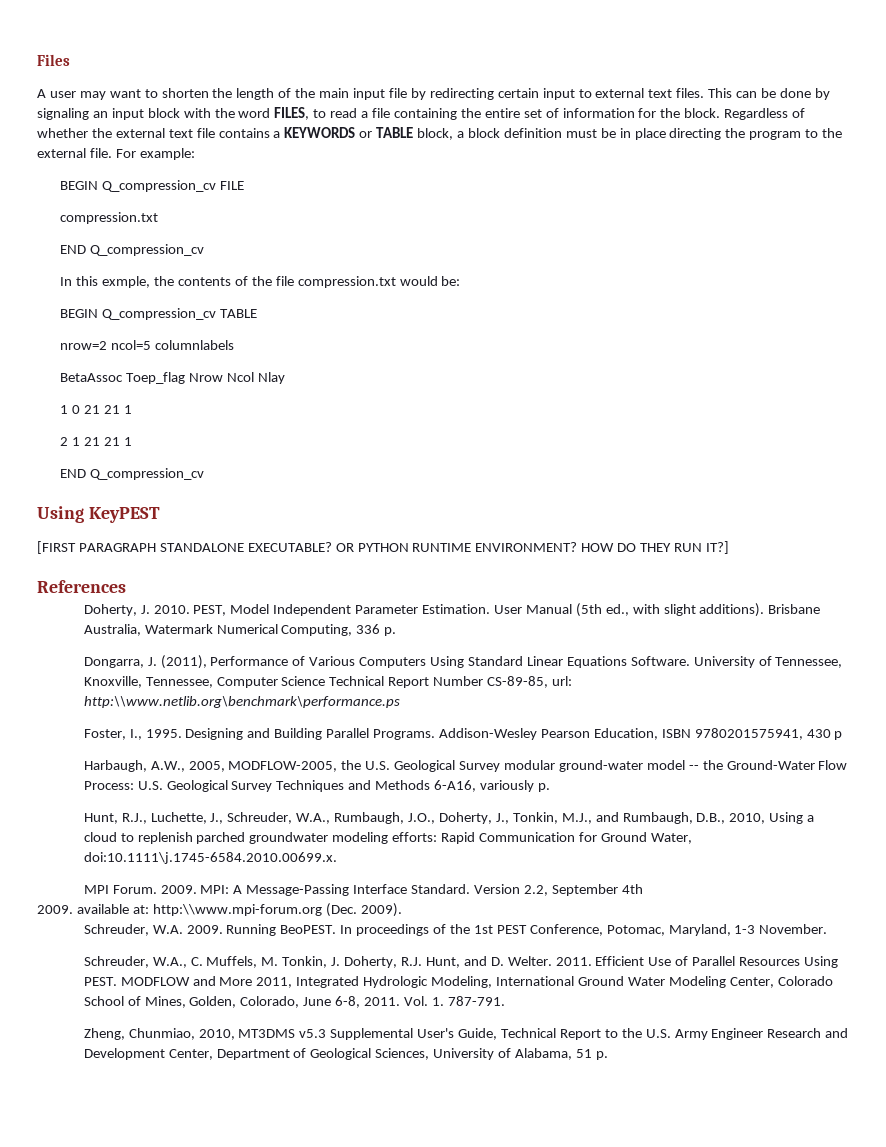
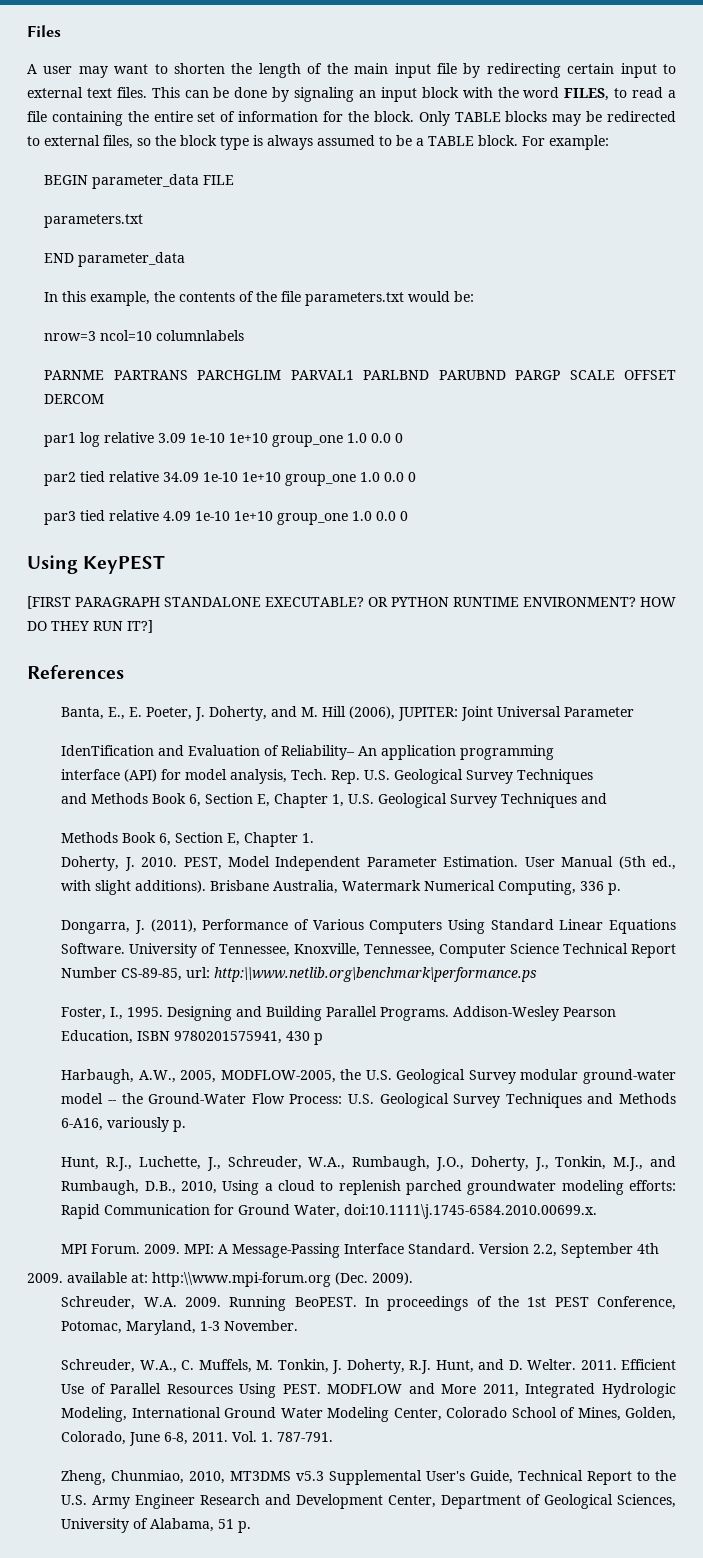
[724,108,806,120] [37,127,843,140] [37,148,112,158] Regardless of whether the external text file contains a KEYWORDS or TABLE block, a block definition must be in place directing the program to the external file. -> [418,111,677,126] [27,135,518,150] Only TABLE blocks may be redirected to external files, so the block type is always assumed to be a TABLE block.
[102,180,217,192] Q_compression_cv -> [92,174,200,189] parameter_data
[60,212,159,224] [60,244,205,256] compression.txt // END Q_compression_cv -> [44,214,144,228] [44,252,186,267] parameters.txt // END parameter_data
[102,276,151,288] exmple, -> [90,291,151,306] example,
[297,276,396,288] compression.txt -> [305,292,405,306] parameters.txt
[60,308,258,320] [60,340,235,350] [60,372,286,384] [60,405,133,414] [60,437,133,446] [60,468,205,480] BEGIN Q_compression_cv TABLE // nrow=2 ncol=5 columnlabels // BetaAssoc Toep_flag Nrow Ncol Nlay // 1 0 21 21 1 // 2 1 21 21 1 // END Q_compression_cv -> [44,330,245,341] [44,370,676,380] [44,394,105,404] [44,432,404,447] [44,471,417,486] [44,510,409,525] nrow=3 ncol=10 columnlabels // PARNME PARTRANS PARCHGLIM PARVAL1 PARLBND PARUBND PARGP SCALE OFFSET DERCOM // par1 log relative 3.09 1e-10 1e+10 group_one 1.0 0.0 0 // par2 tied relative 34.09 1e-10 1e+10 group_one 1.0 0.0 0 // par3 tied relative 4.09 1e-10 1e+10 group_one 1.0 0.0 0
(126, 586) none -> [61,706,635,721] [61,745,555,760] [61,769,594,784] [61,793,608,808] [61,832,315,847] // Banta, E., E. Poeter, J. Doherty, and M. Hill (2006), JUPITER: Joint Universal Parameter // IdenTification and Evaluation of Reliability– An application programming // interface (API) for model analysis, Tech. Rep. U.S. Geological Survey Techniques // and Methods Book 6, Section E, Chapter 1, U.S. Geological Survey Techniques and // Methods Book 6, Section E, Chapter 1.

